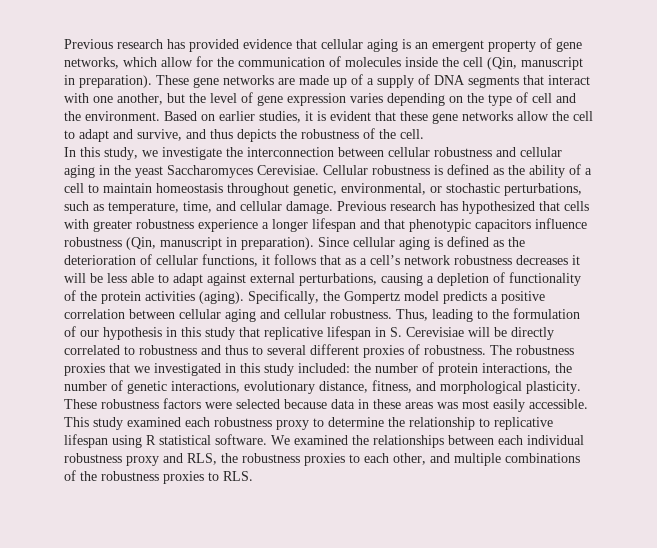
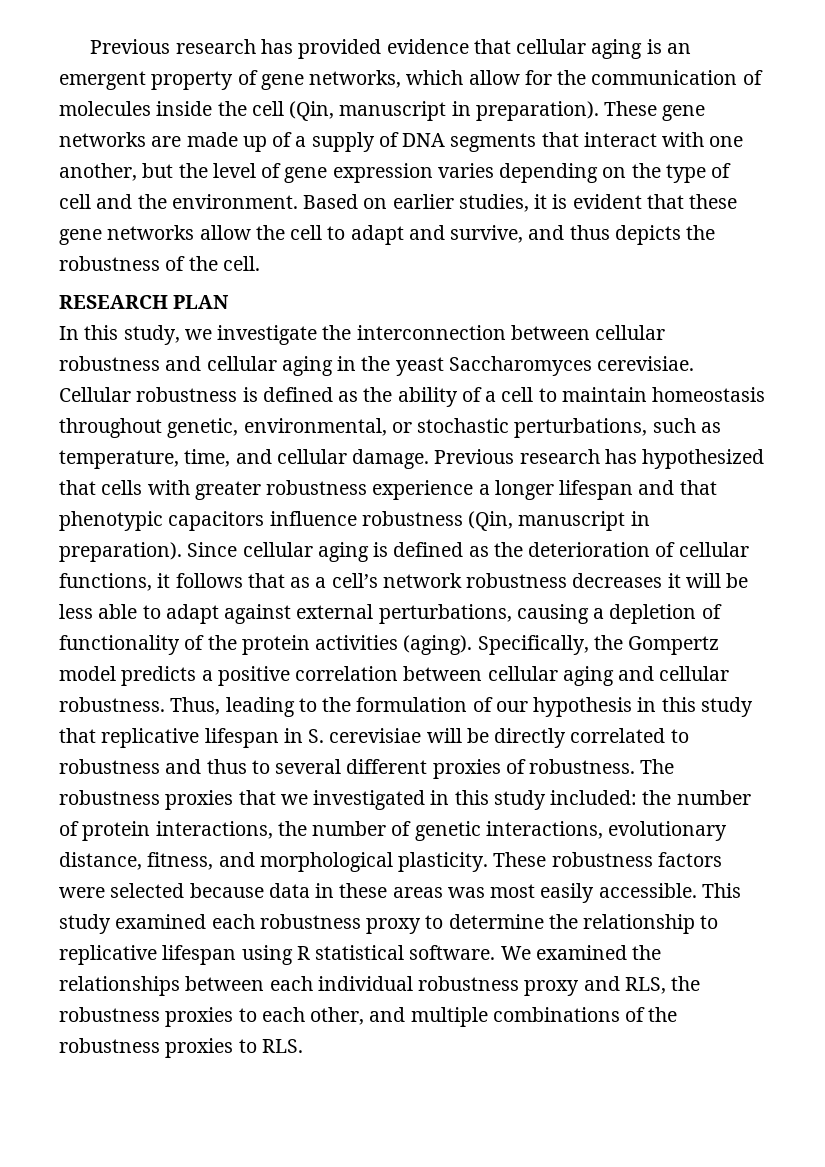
(424, 134) none -> [59,295,230,309] // RESEARCH PLAN
[257,165,319,175] Cerevisiae. -> [597,356,695,371] cerevisiae.
[406,327,464,337] Cerevisiae -> [329,728,422,743] cerevisiae

